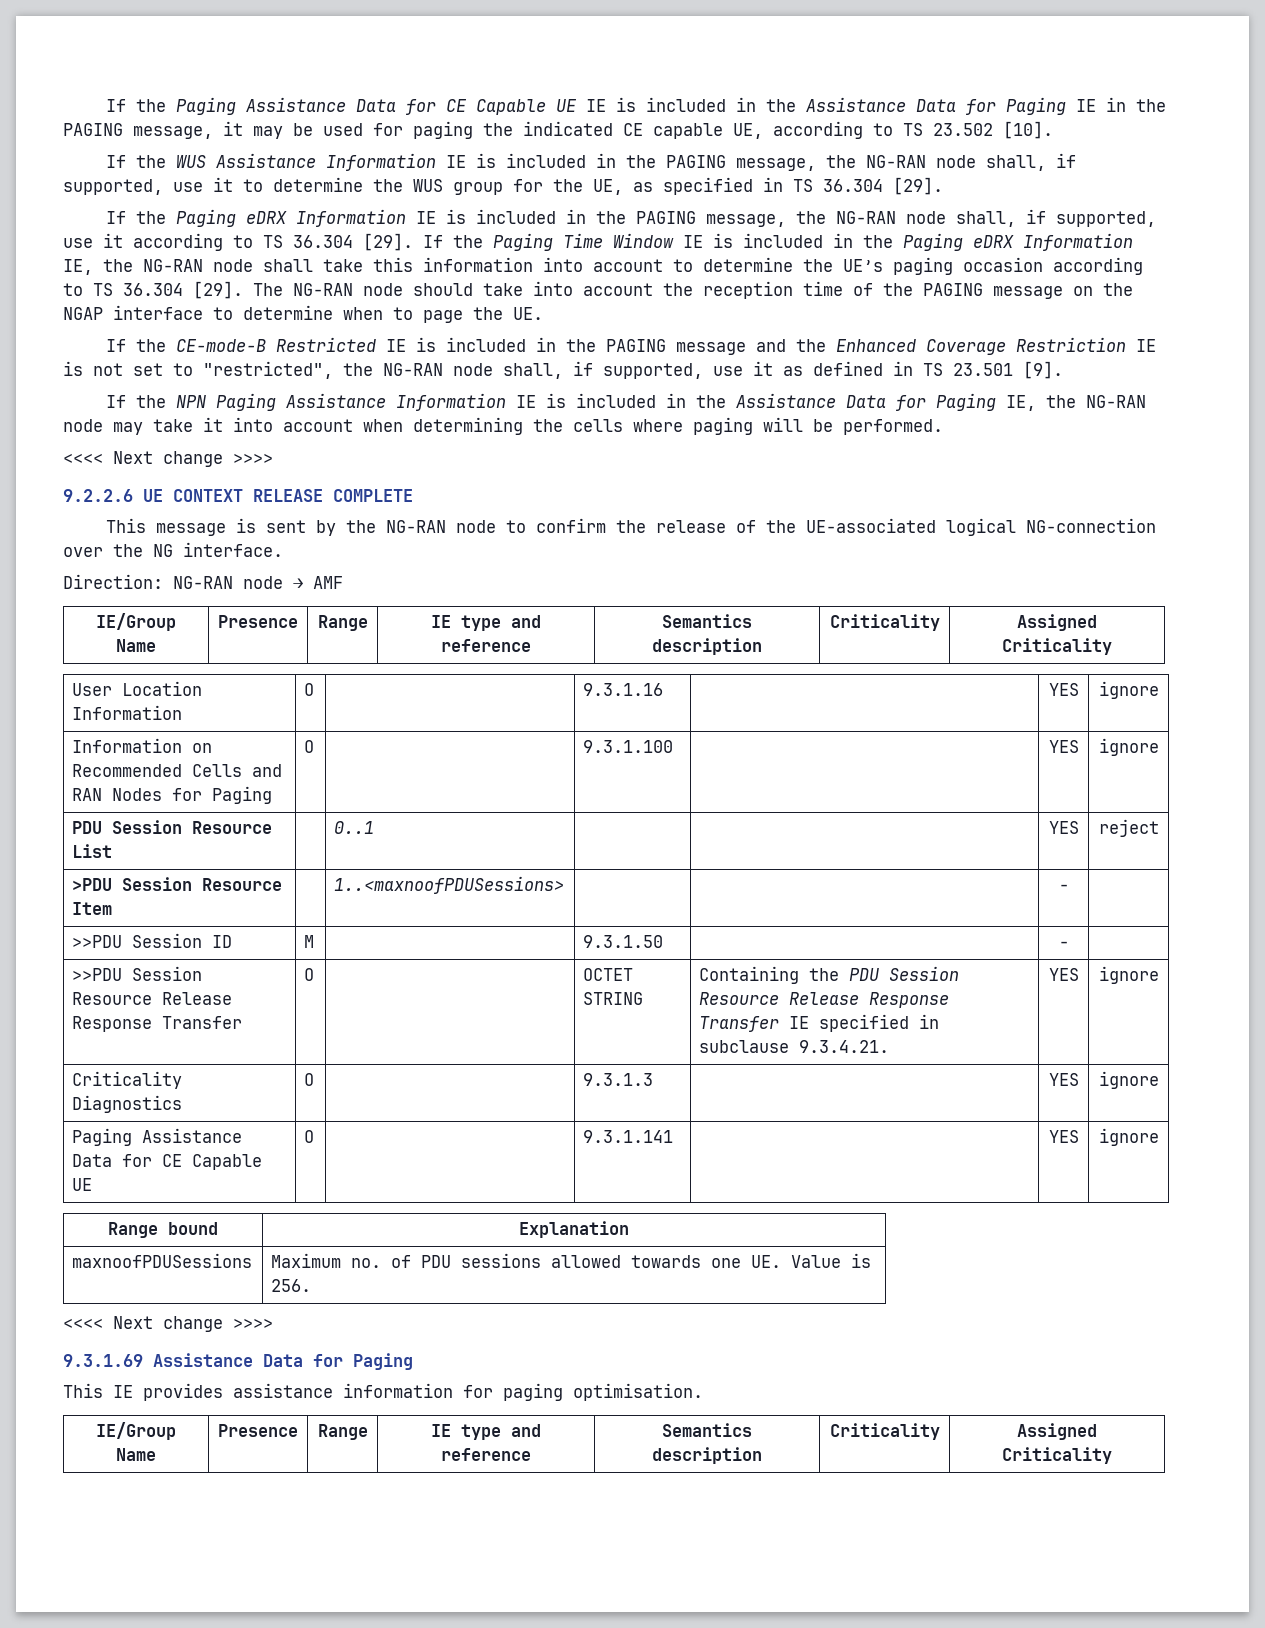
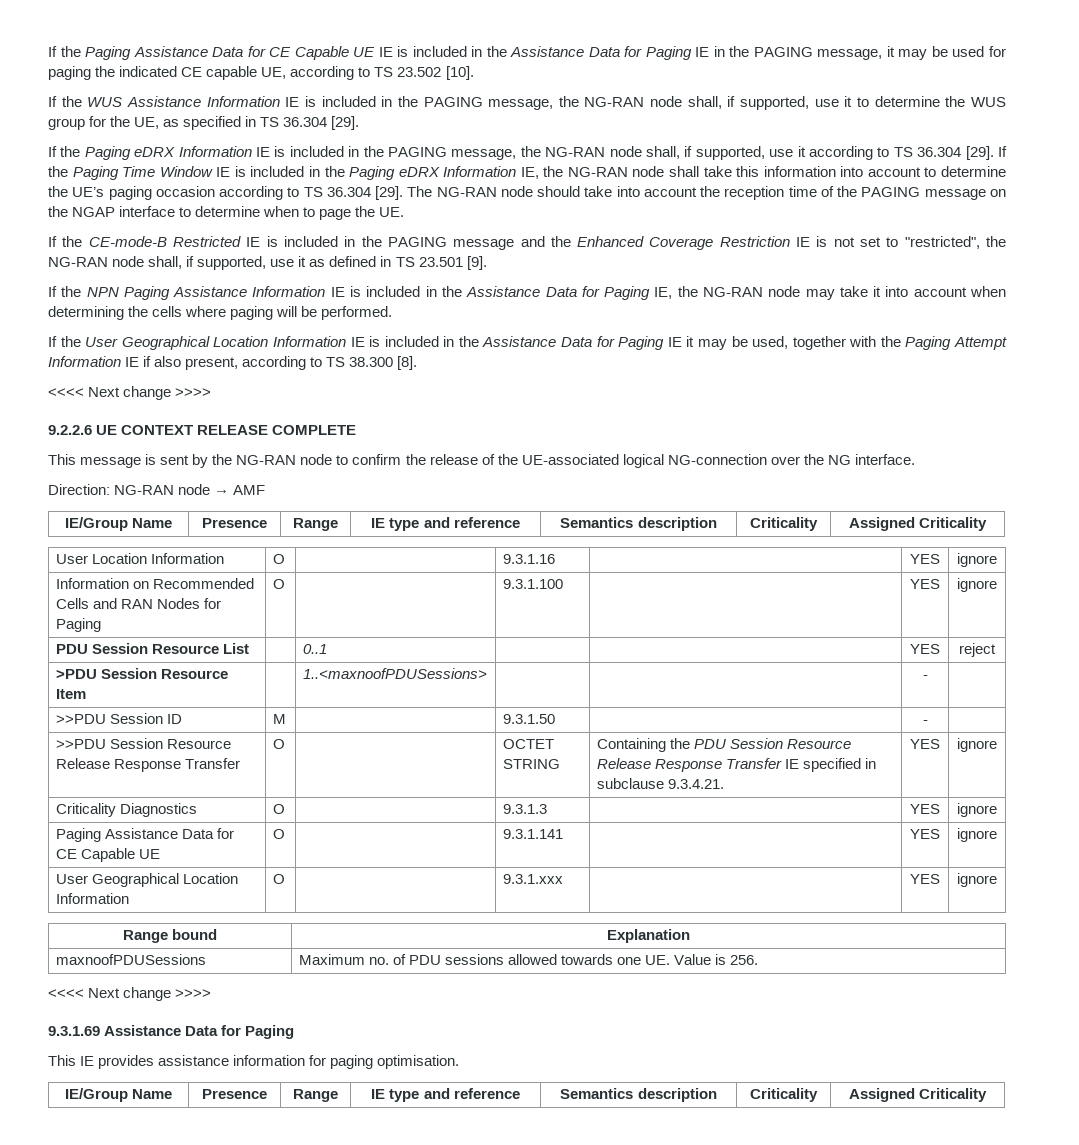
(943, 427) none -> [48,336,1008,350] [48,356,418,370] // If the User Geographical Location Information IE is included in the Assistance Data for Paging IE it may be used, together with the Paging Attempt Information IE if also present, according to TS 38.300 [8].
(1159, 1137) none -> [55,873,238,887] [55,893,129,904] [272,874,285,884] [502,874,563,884] [910,874,940,884] [957,873,997,887] // User Geographical Location Information | O | | 9.3.1.xxx | | YES | ignore

